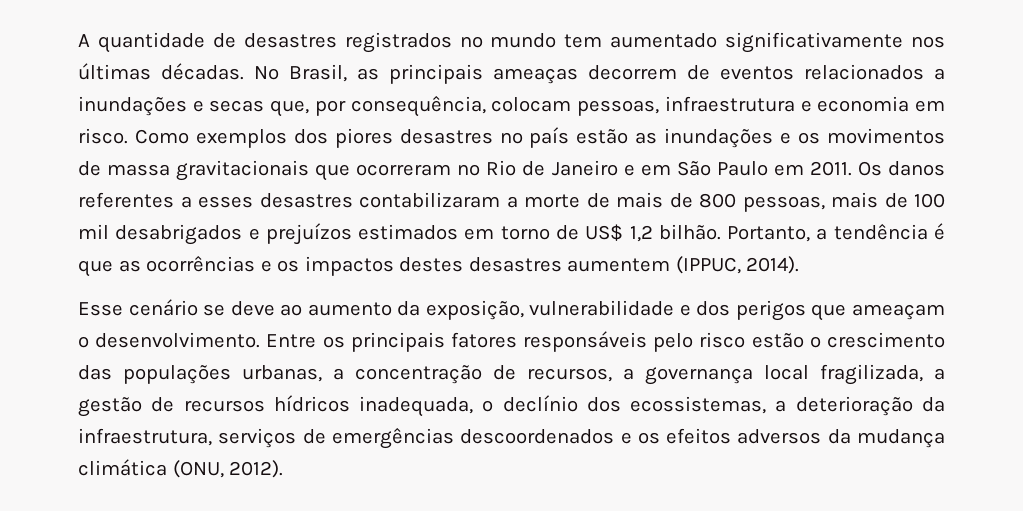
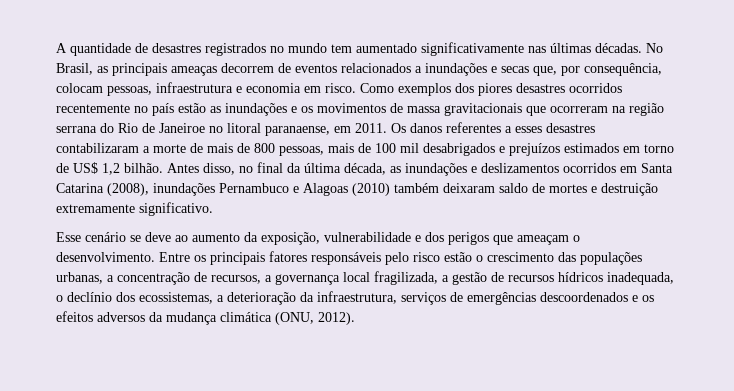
[910,36,945,48] nos -> [528,46,546,53] nas
(493, 136) none -> [569,83,622,93] [56,104,130,113] ocorridos recentemente
[457,160,768,176] no Rio de Janeiro e em São Paulo -> [612,103,664,116] [56,123,330,136] na região serrana do Rio de Janeiroe no litoral paranaense,
[727,223,946,242] [78,255,800,277] Portanto, a tendência é que as ocorrências e os impactos destes desastres aumentem (IPPUC, 2014). -> [167,162,673,176] [56,183,658,196] [56,202,213,216] Antes disso, no final da última década, as inundações e deslizamentos ocorridos em Santa Catarina (2008), inundações Pernambuco e Alagoas (2010) também deixaram saldo de mortes e destruição extremamente significativo.

